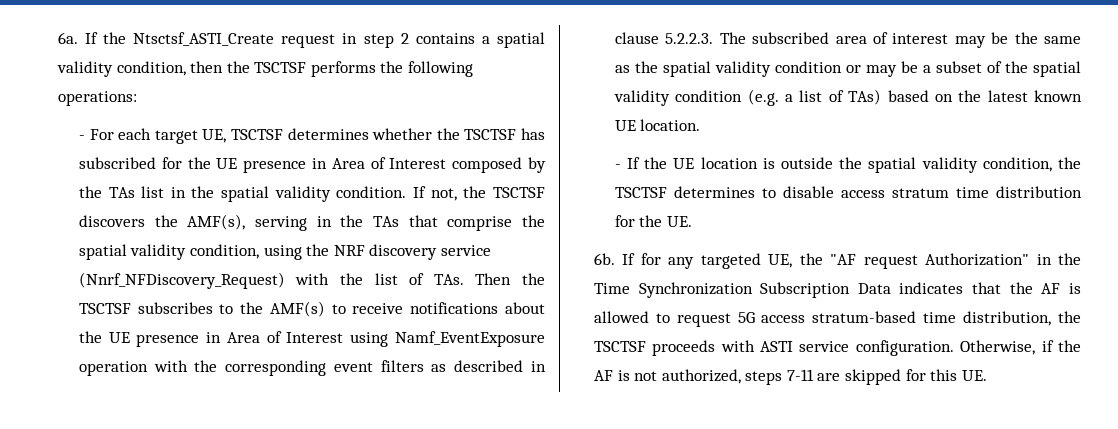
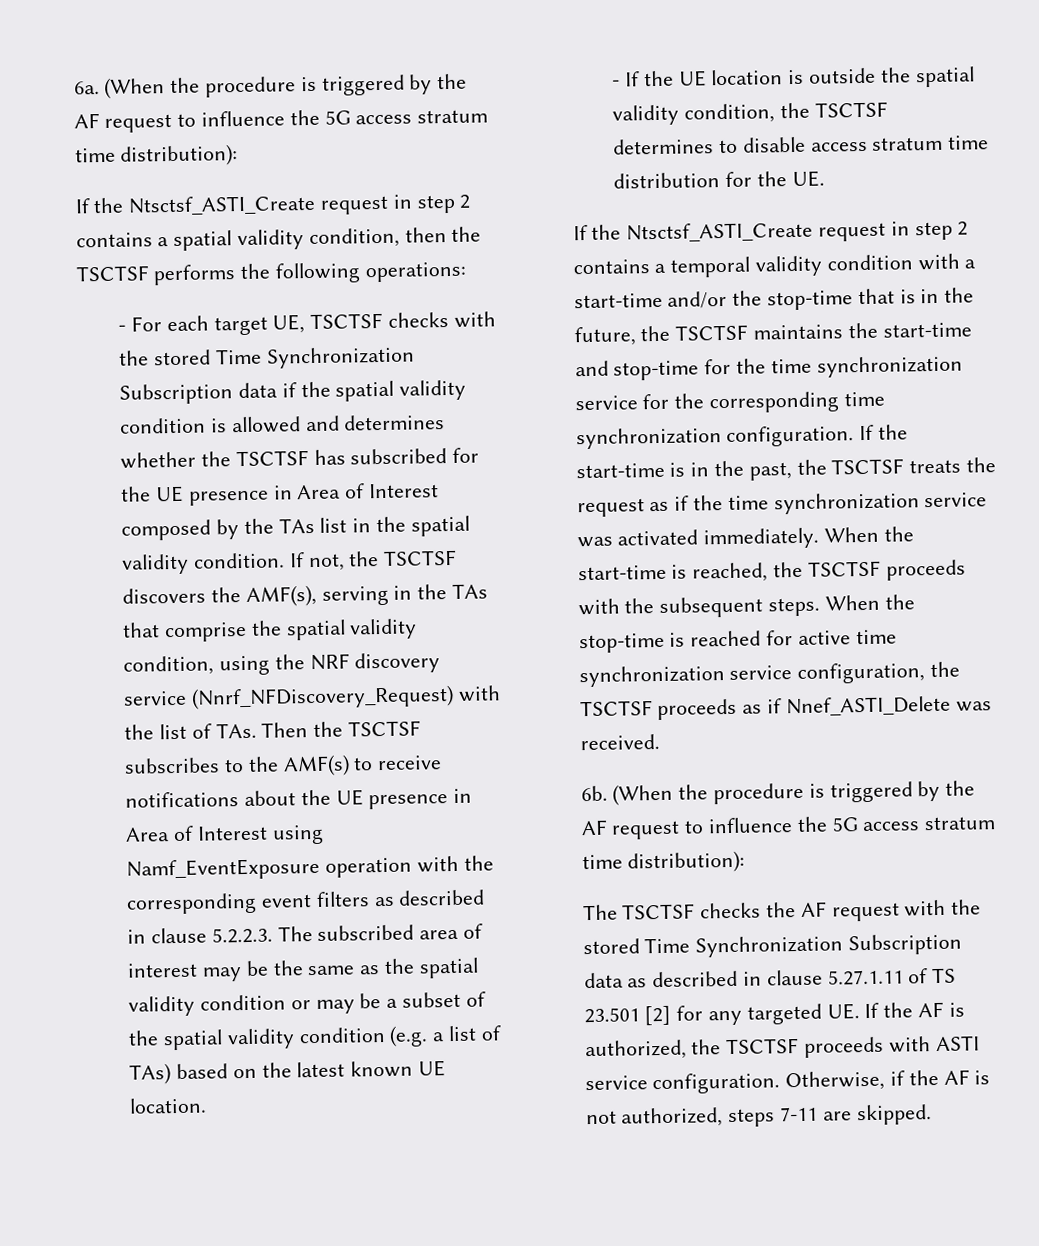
(78, 38) none -> [104,73,468,99] [73,109,489,133] [74,144,239,167] (When the procedure is triggered by the AF request to influence the 5G access stratum time distribution): //
(283, 134) none -> [387,311,496,328] [119,346,415,369] [119,379,467,405] [119,415,340,434] checks with the stored Time Synchronization Subscription data if the spatial validity condition is allowed and
[593,253,1081,269] [593,282,1081,298] [593,311,1052,327] 6b. If for any targeted UE, the "AF request Authorization" in the Time Synchronization Subscription Data indicates that the AF is allowed to request 5G access stratum-based time distribution, -> [572,221,969,243] [572,253,977,278] [573,287,975,311] [573,322,972,347] [574,355,963,381] [574,391,885,414] [575,424,908,450] [575,457,996,481] [576,492,988,518] [576,526,914,550] [577,559,966,583] [577,594,915,618] [578,629,897,654] [578,661,960,688] [579,695,992,721] [579,733,660,751] [580,780,976,806] [580,816,997,840] [581,850,746,874] [582,899,982,922] [582,933,962,958] [583,967,957,989] [583,1001,965,1026] [584,1039,687,1061] If the Ntsctsf_ASTI_Create request in step 2 contains a temporal validity condition with a start-time and/or the stop-time that is in the future, the TSCTSF maintains the start-time and stop-time for the time synchronization service for the corresponding time synchronization configuration. If the start-time is in the past, the TSCTSF treats the request as if the time synchronization service was activated immediately. When the start-time is reached, the TSCTSF proceeds with the subsequent steps. When the stop-time is reached for active time synchronization service configuration, the TSCTSF proceeds as if Nnef_ASTI_Delete was received. // 6b. (When the procedure is triggered by the AF request to influence the 5G access stratum time distribution): // The TSCTSF checks the AF request with the stored Time Synchronization Subscription data as described in clause 5.27.1.11 of TS 23.501 [2] for any targeted UE. If the AF is authorized,
[845,369,987,385] skipped for this UE. -> [856,1104,932,1126] skipped.

